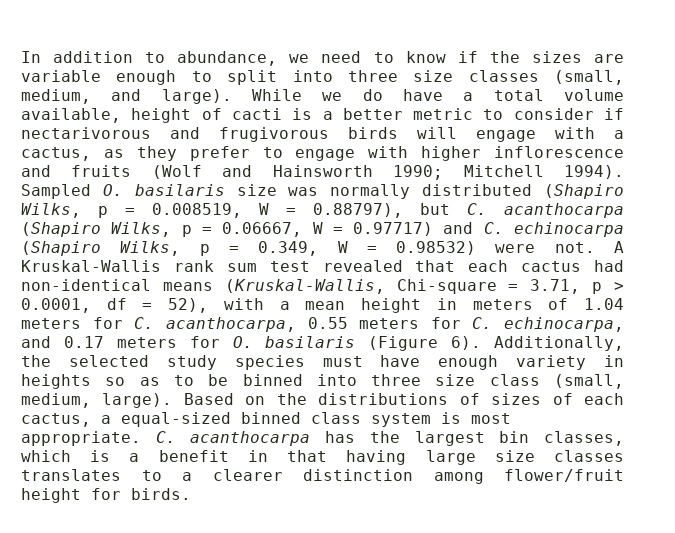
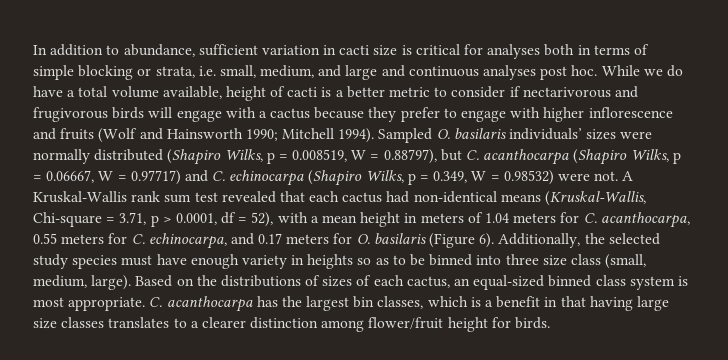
[289,51,624,63] [21,70,624,85] [21,89,232,104] we need to know if the sizes are variable enough to split into three size classes (small, medium, and large). -> [198,44,649,59] [33,65,598,80] sufficient variation in cacti size is critical for analyses both in terms of simple blocking or strata, i.e. small, medium, and large and continuous analyses post hoc.
[21,147,124,161] cactus, as -> [270,107,365,119] cactus because
[236,184,319,196] size was -> [509,128,653,140] individuals’ sizes were
[101,415,111,424] a -> [454,278,471,286] an

